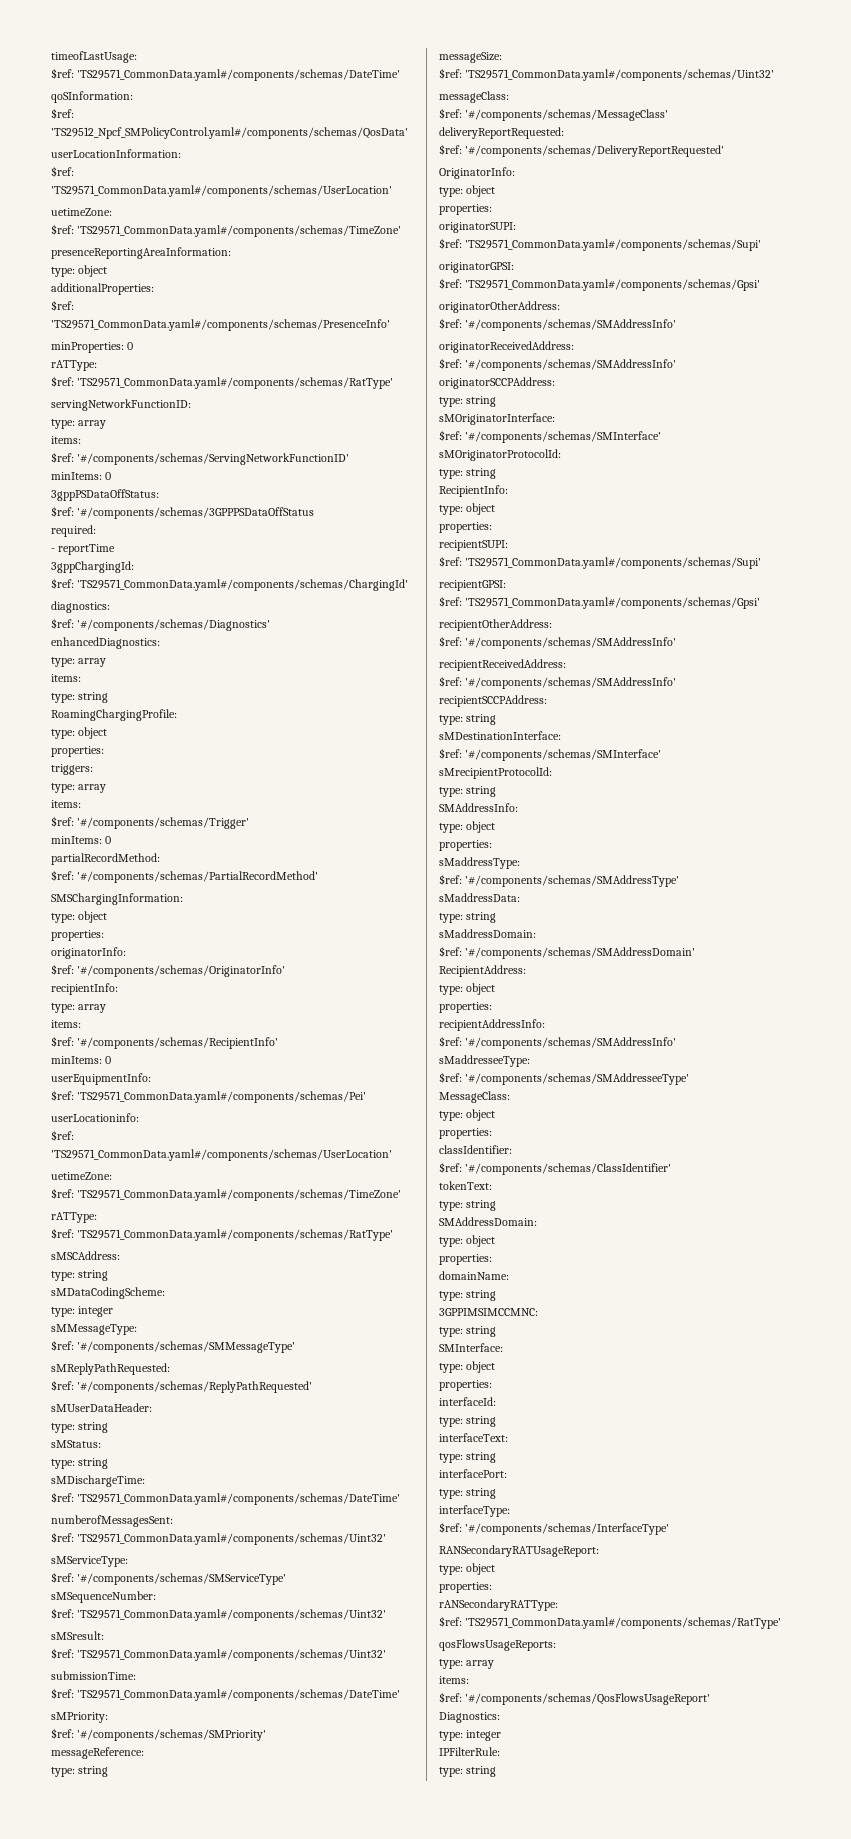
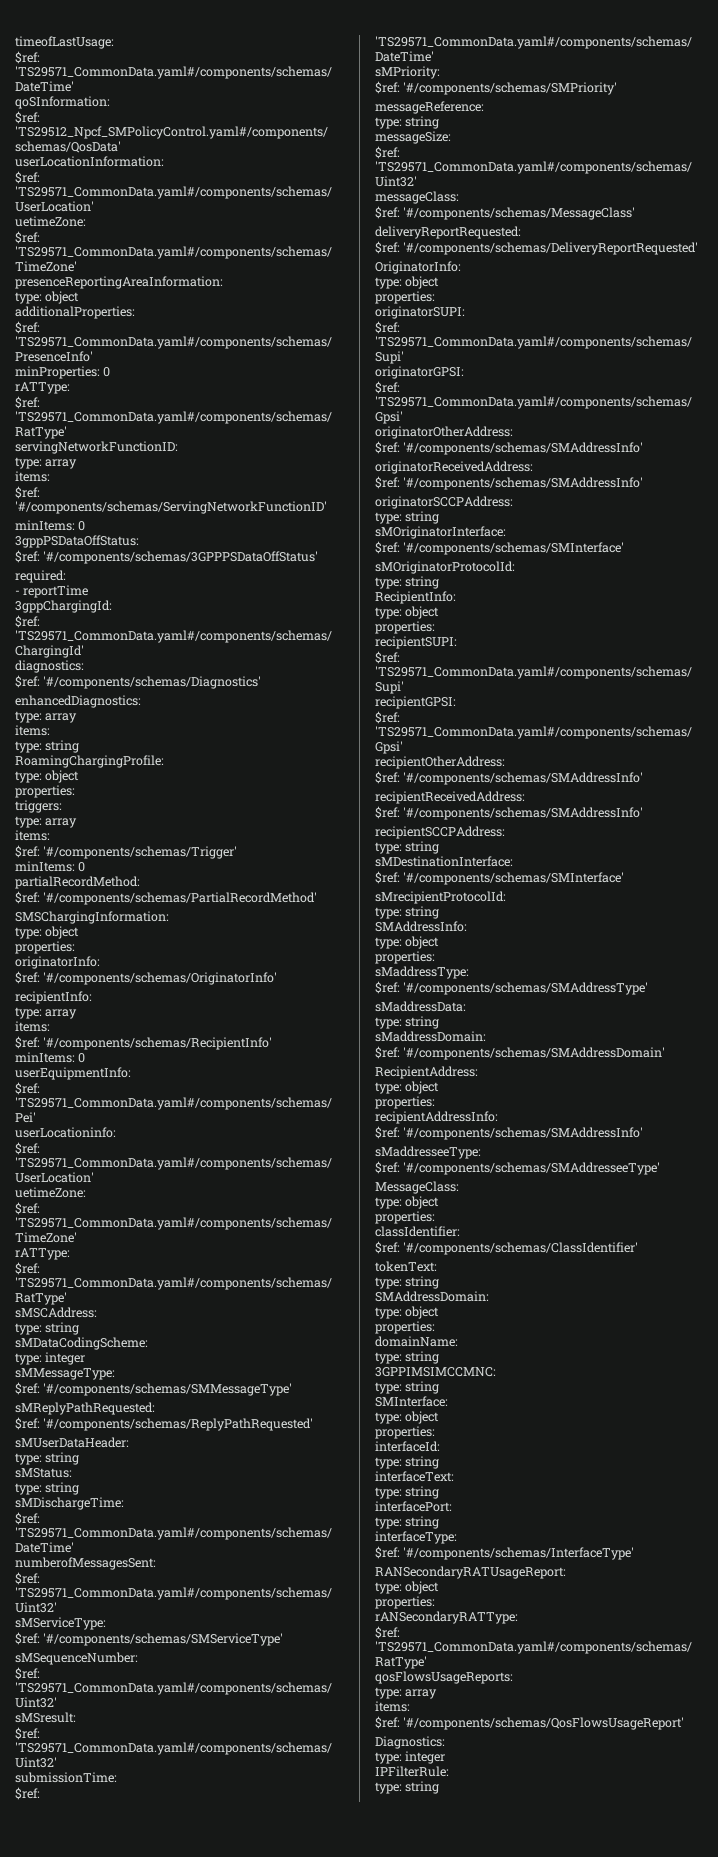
[77,507,315,519] '#/components/schemas/3GPPPSDataOffStatus -> [43,551,319,564] '#/components/schemas/3GPPPSDataOffStatus'

